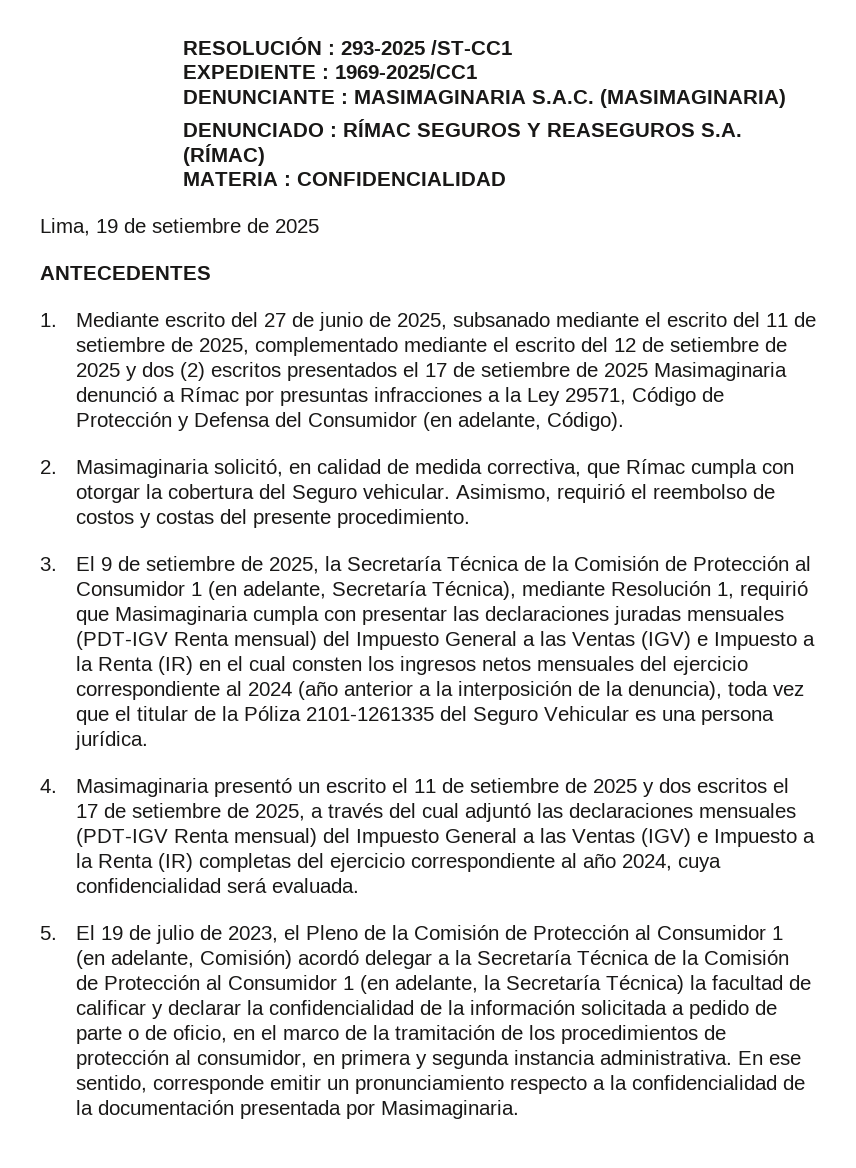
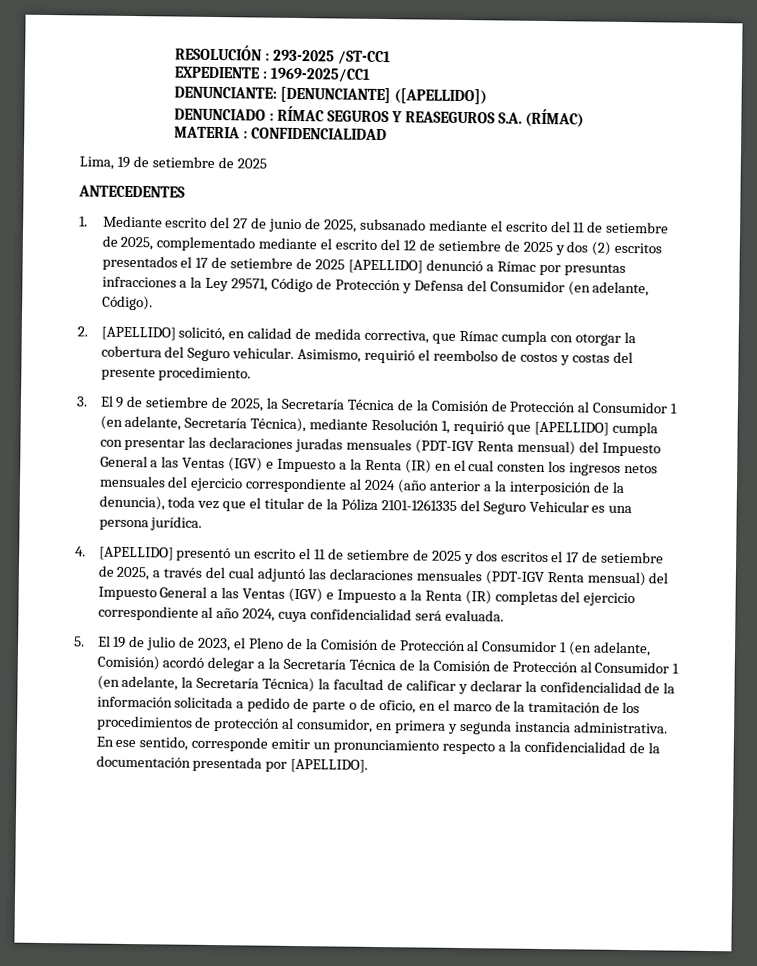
[182,89,786,108] DENUNCIANTE : MASIMAGINARIA S.A.C. (MASIMAGINARIA) -> [174,86,488,105] DENUNCIANTE: [DENUNCIANTE] ([APELLIDO])
[653,362,787,381] Masimaginaria -> [347,259,423,274] [APELLIDO]
[75,459,209,478] Masimaginaria -> [100,326,176,341] [APELLIDO]
[114,606,248,625] Masimaginaria -> [533,421,609,436] [APELLIDO]
[75,778,209,797] Masimaginaria -> [98,546,174,561] [APELLIDO]
[380,1100,519,1119] Masimaginaria. -> [290,758,369,773] [APELLIDO].

